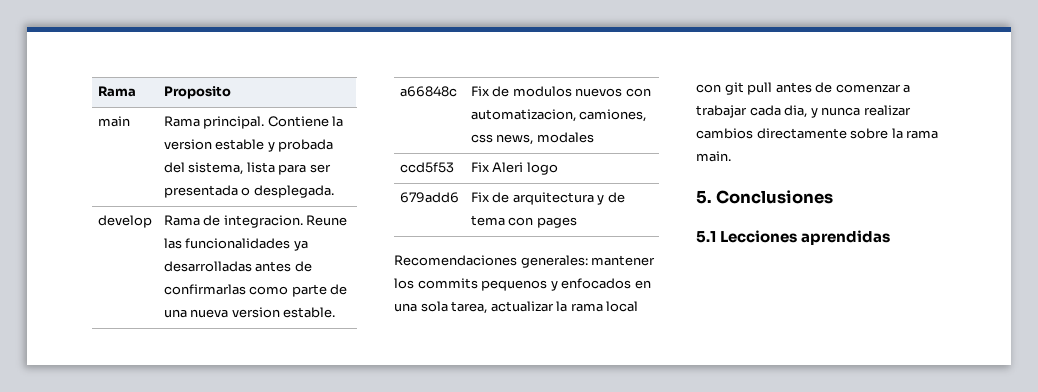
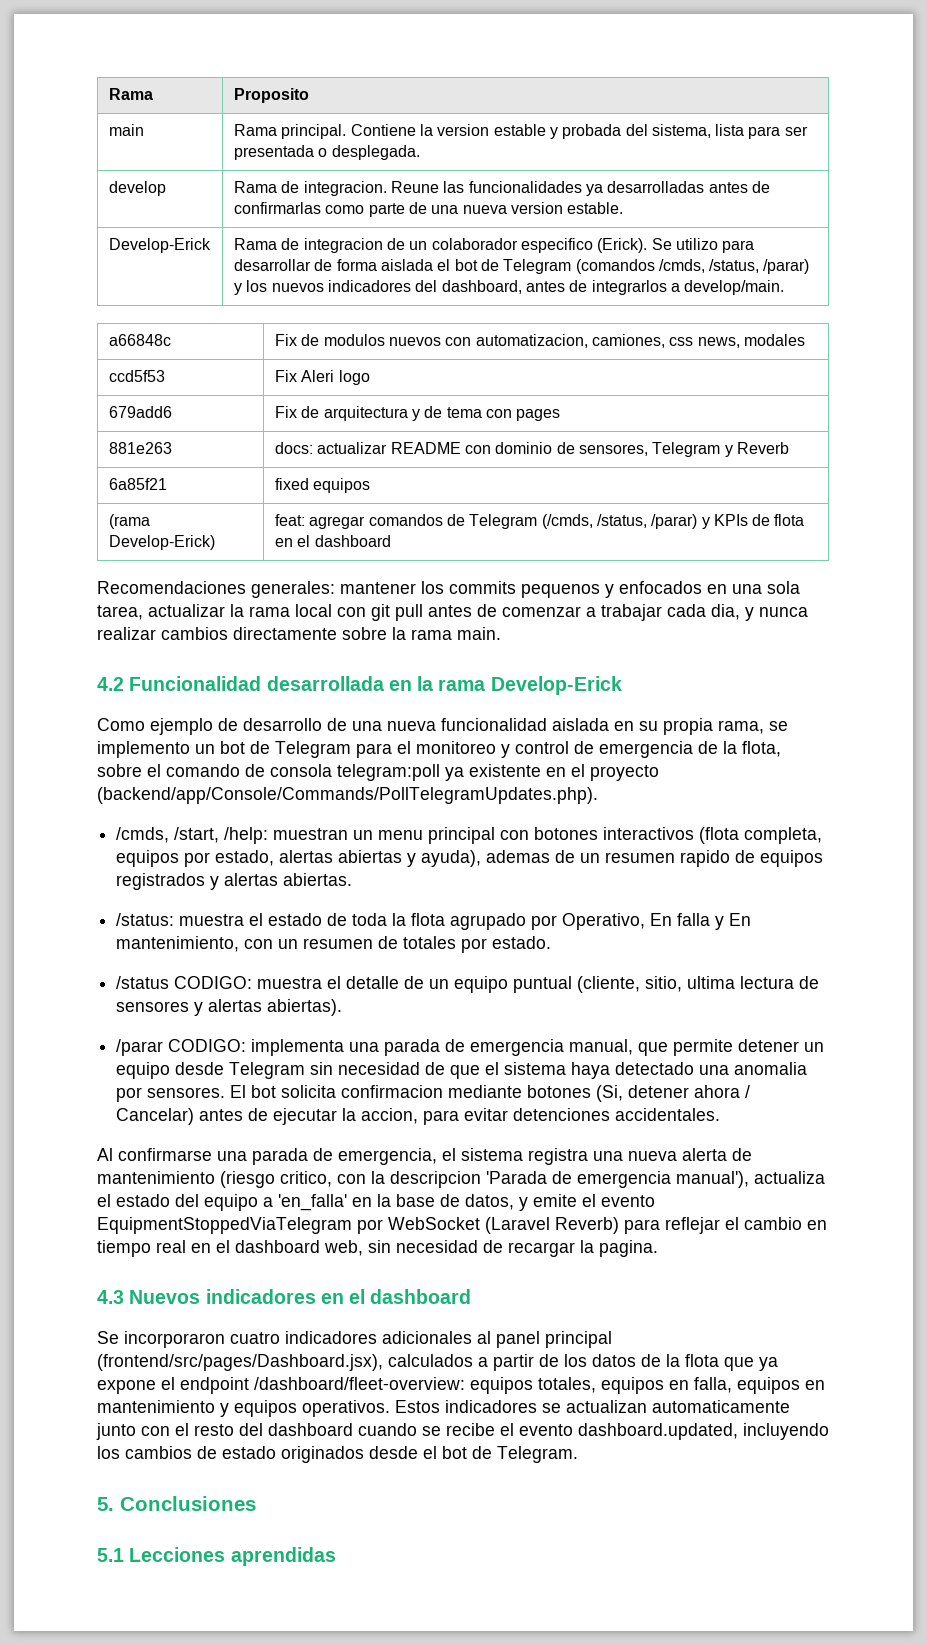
(336, 312) none -> [108,238,211,253] [233,238,755,253] [233,259,810,274] [233,280,785,295] // Develop-Erick | Rama de integracion de un colaborador especifico (Erick). Se utilizo para desarrollar de forma aislada el bot de Telegram (comandos /cmds, /status, /parar) y los nuevos indicadores del dashboard, antes de integrarlos a develop/main.
(577, 222) none -> [108,442,172,454] [274,442,789,457] [108,478,167,490] [274,478,371,493] [108,514,150,529] [108,535,215,550] [274,514,805,529] [274,535,391,547] // 881e263 | docs: actualizar README con dominio de sensores, Telegram y Reverb // 6a85f21 | fixed equipos // (rama Develop-Erick) | feat: agregar comandos de Telegram (/cmds, /status, /parar) y KPIs de flota en el dashboard
(731, 156) none -> [97,676,622,695] [97,718,788,735] [97,741,781,758] [97,764,659,781] [97,787,598,804] [116,827,823,844] [116,850,824,867] [116,873,353,890] [116,913,752,930] [116,936,552,953] [116,976,820,993] [116,999,343,1016] [116,1039,825,1056] [116,1062,808,1079] [116,1085,751,1102] [116,1108,721,1125] [97,1148,752,1165] [97,1171,825,1188] [97,1194,655,1211] [97,1217,827,1234] [97,1240,658,1257] [97,1289,472,1304] [97,1331,612,1348] [97,1354,778,1371] [97,1377,825,1394] [97,1400,790,1417] [96,1423,829,1440] [97,1446,578,1463] // 4.2 Funcionalidad desarrollada en la rama Develop-Erick // Como ejemplo de desarrollo de una nueva funcionalidad aislada en su propia rama, se implemento un bot de Telegram para el monitoreo y control de emergencia de la flota, sobre el comando de consola telegram:poll ya existente en el proyecto (backend/app/Console/Commands/PollTelegramUpdates.php). // /cmds, /start, /help: muestran un menu principal con botones interactivos (flota completa, equipos por estado, alertas abiertas y ayuda), ademas de un resumen rapido de equipos registrados y alertas abiertas. // /status: muestra el estado de toda la flota agrupado por Operativo, En falla y En mantenimiento, con un resumen de totales por estado. // /status CODIGO: muestra el detalle de un equipo puntual (cliente, sitio, ultima lectura de sensores y alertas abiertas). // /parar CODIGO: implementa una parada de emergencia manual, que permite detener un equipo desde Telegram sin necesidad de que el sistema haya detectado una anomalia por sensores. El bot solicita confirmacion mediante botones (Si, detener ahora / Cancelar) antes de ejecutar la accion, para evitar detenciones accidentales. // Al confirmarse una parada de emergencia, el sistema registra una nueva alerta de mantenimiento (riesgo critico, con la descripcion 'Parada de emergencia manual'), actualiza el estado del equipo a 'en_falla' en la base de datos, y emite el evento EquipmentStoppedViaTelegram por WebSocket (Laravel Reverb) para reflejar el cambio en tiempo real en el dashboard web, sin necesidad de recargar la pagina. // 4.3 Nuevos indicadores en el dashboard // Se incorporaron cuatro indicadores adicionales al panel principal (frontend/src/pages/Dashboard.jsx), calculados a partir de los datos de la flota que ya expone el endpoint /dashboard/fleet-overview: equipos totales, equipos en falla, equipos en mantenimiento y equipos operativos. Estos indicadores se actualizan automaticamente junto con el resto del dashboard cuando se recibe el evento dashboard.updated, incluyendo los cambios de estado originados desde el bot de Telegram.

